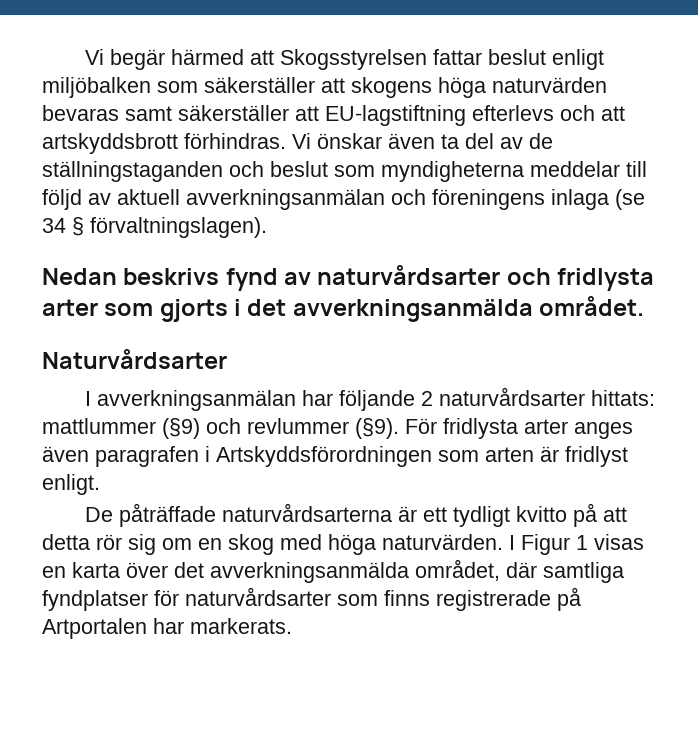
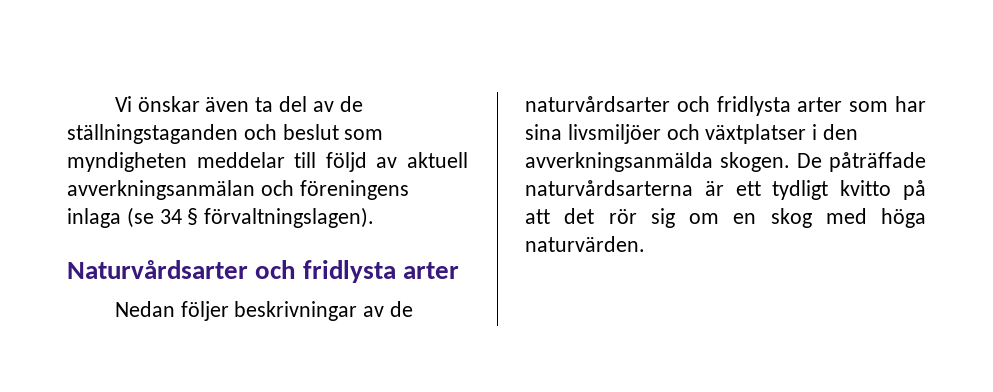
[84,49,604,70] [42,77,607,98] [42,105,625,126] [42,133,311,154] Vi begär härmed att Skogsstyrelsen fattar beslut enligt miljöbalken som säkerställer att skogens höga naturvärden bevaras samt säkerställer att EU-lagstiftning efterlevs och att artskyddsbrott förhindras. Vi -> [114,96,132,112] Vi
[381,161,524,182] myndigheterna -> [67,152,187,172] myndigheten
[42,268,312,291] Nedan beskrivs fynd av -> [67,260,459,283] [114,301,414,321] Naturvårdsarter och fridlysta arter // Nedan följer beskrivningar av de
[159,296,645,322] [42,349,227,369] [84,387,655,411] [42,418,633,439] [42,446,628,467] [42,474,100,495] gjorts i det avverkningsanmälda området. // Naturvårdsarter // I avverkningsanmälan har följande 2 naturvårdsarter hittats: mattlummer (§9) och revlummer (§9). För fridlysta arter anges även paragrafen i Artskyddsförordningen som arten är fridlyst enligt. // -> [895,96,926,112] [525,124,859,144] [525,152,790,172] har sina livsmiljöer och växtplatser i den avverkningsanmälda skogen.
[42,534,90,550] detta -> [564,208,595,224] det
[509,534,644,555] [42,559,624,583] [42,587,581,611] [42,618,292,639] I Figur 1 visas en karta över det avverkningsanmälda området, där samtliga fyndplatser för naturvårdsarter som finns registrerade på Artportalen har markerats. -> (645, 244) none

